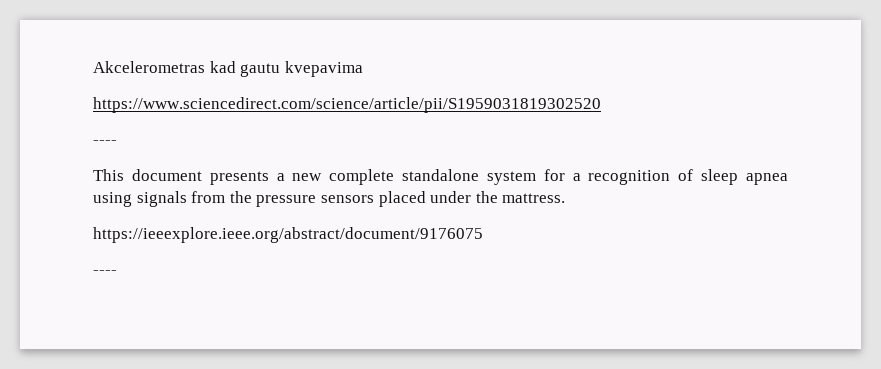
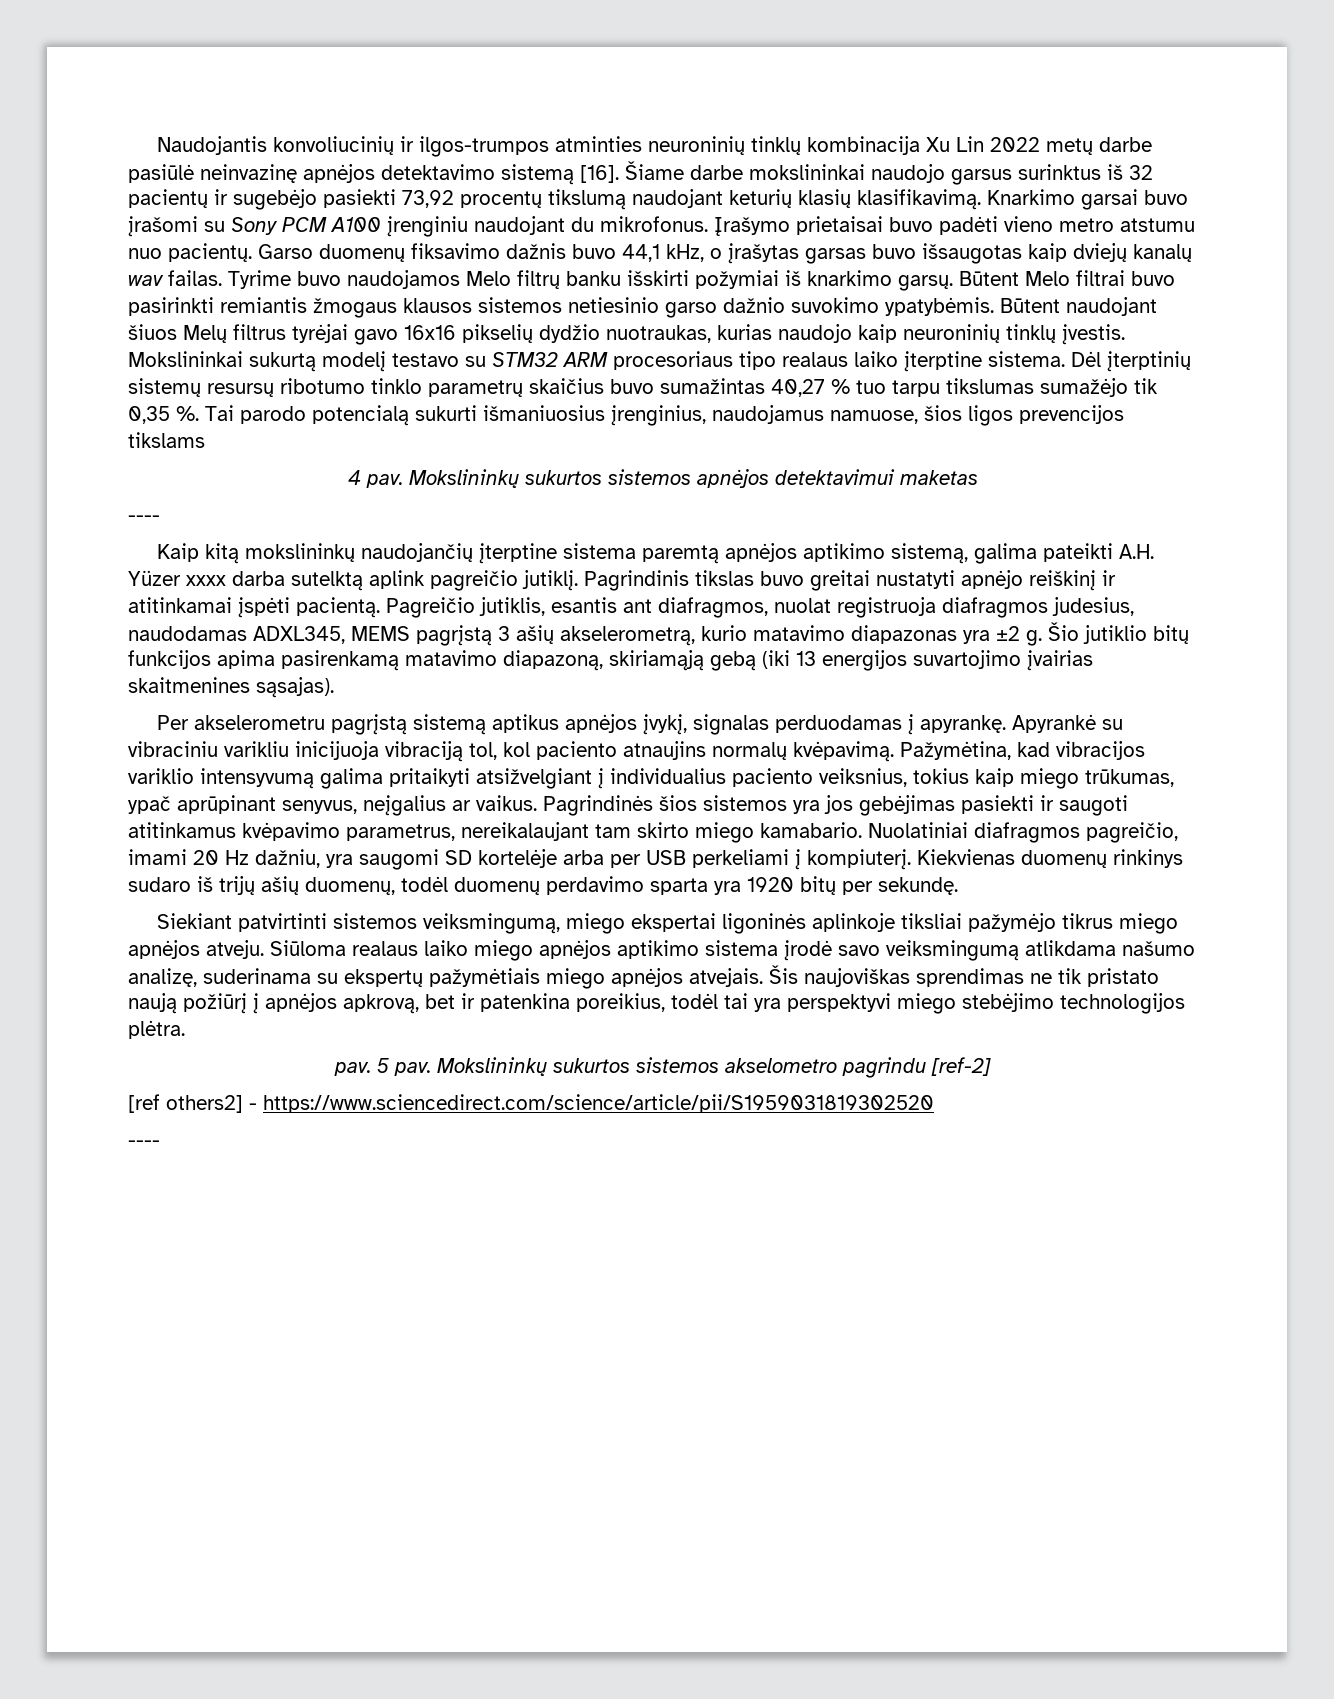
[93,61,363,77] [93,97,601,113] [93,140,117,145] [93,169,788,185] [93,191,566,207] [93,227,483,243] Akcelerometras kad gautu kvepavima // https://www.sciencedirect.com/science/article/pii/S1959031819302520 // ---- // This document presents a new complete standalone system for a recognition of sleep apnea using signals from the pressure sensors placed under the mattress. // https://ieeexplore.ieee.org/abstract/document/9176075 -> [156,136,1152,157] [128,161,1153,185] [128,189,1188,210] [128,216,1195,237] [128,243,1192,264] [128,270,1175,291] [128,297,1157,318] [128,324,1125,345] [128,351,1191,372] [128,378,1158,397] [128,405,1124,426] [128,432,205,448] [348,469,978,488] [128,515,160,522] [156,543,1154,564] [128,570,1116,591] [128,597,1134,618] [128,622,1189,646] [128,650,1093,671] [128,677,334,698] [156,714,1123,735] [128,741,1145,762] [128,768,1174,789] [128,795,1128,816] [128,822,1178,843] [128,849,1183,870] [128,876,958,895] [156,913,1178,934] [128,940,1195,961] [128,965,1159,989] [128,993,1185,1014] [128,1020,185,1039] [334,1057,991,1078] [128,1094,934,1113] Naudojantis konvoliucinių ir ilgos-trumpos atminties neuroninių tinklų kombinacija Xu Lin 2022 metų darbe pasiūlė neinvazinę apnėjos detektavimo sistemą [16]. Šiame darbe mokslininkai naudojo garsus surinktus iš 32 pacientų ir sugebėjo pasiekti 73,92 procentų tikslumą naudojant keturių klasių klasifikavimą. Knarkimo garsai buvo įrašomi su Sony PCM A100 įrenginiu naudojant du mikrofonus. Įrašymo prietaisai buvo padėti vieno metro atstumu nuo pacientų. Garso duomenų fiksavimo dažnis buvo 44,1 kHz, o įrašytas garsas buvo išsaugotas kaip dviejų kanalų wav failas. Tyrime buvo naudojamos Melo filtrų banku išskirti požymiai iš knarkimo garsų. Būtent Melo filtrai buvo pasirinkti remiantis žmogaus klausos sistemos netiesinio garso dažnio suvokimo ypatybėmis. Būtent naudojant šiuos Melų filtrus tyrėjai gavo 16x16 pikselių dydžio nuotraukas, kurias naudojo kaip neuroninių tinklų įvestis. Mokslininkai sukurtą modelį testavo su STM32 ARM procesoriaus tipo realaus laiko įterptine sistema. Dėl įterptinių sistemų resursų ribotumo tinklo parametrų skaičius buvo sumažintas 40,27 % tuo tarpu tikslumas sumažėjo tik 0,35 %. Tai parodo potencialą sukurti išmaniuosius įrenginius, naudojamus namuose, šios ligos prevencijos tikslams // 4 pav. Mokslininkų sukurtos sistemos apnėjos detektavimui maketas // ---- // Kaip kitą mokslininkų naudojančių įterptine sistema paremtą apnėjos aptikimo sistemą, galima pateikti A.H. Yüzer xxxx darba sutelktą aplink pagreičio jutiklį. Pagrindinis tikslas buvo greitai nustatyti apnėjo reiškinį ir atitinkamai įspėti pacientą. Pagreičio jutiklis, esantis ant diafragmos, nuolat registruoja diafragmos judesius, naudodamas ADXL345, MEMS pagrįstą 3 ašių akselerometrą, kurio matavimo diapazonas yra ±2 g. Šio jutiklio bitų funkcijos apima pasirenkamą matavimo diapazoną, skiriamąją gebą (iki 13 energijos suvartojimo įvairias skaitmenines sąsajas). // Per akselerometru pagrįstą sistemą aptikus apnėjos įvykį, signalas perduodamas į apyrankę. Apyrankė su vibraciniu varikliu inicijuoja vibraciją tol, kol paciento atnaujins normalų kvėpavimą. Pažymėtina, kad vibracijos variklio intensyvumą galima pritaikyti atsižvelgiant į individualius paciento veiksnius, tokius kaip miego trūkumas, ypač aprūpinant senyvus, neįgalius ar vaikus. Pagrindinės šios sistemos yra jos gebėjimas pasiekti ir saugoti atitinkamus kvėpavimo parametrus, nereikalaujant tam skirto miego kamabario. Nuolatiniai diafragmos pagreičio, imami 20 Hz dažniu, yra saugomi SD kortelėje arba per USB perkeliami į kompiuterį. Kiekvienas duomenų rinkinys sudaro iš trijų ašių duomenų, todėl duomenų perdavimo sparta yra 1920 bitų per sekundę. // Siekiant patvirtinti sistemos veiksmingumą, miego ekspertai ligoninės aplinkoje tiksliai pažymėjo tikrus miego apnėjos atveju. Siūloma realaus laiko miego apnėjos aptikimo sistema įrodė savo veiksmingumą atlikdama našumo analizę, suderinama su ekspertų pažymėtiais miego apnėjos atvejais. Šis naujoviškas sprendimas ne tik pristato naują požiūrį į apnėjos apkrovą, bet ir patenkina poreikius, todėl tai yra perspektyvi miego stebėjimo technologijos plėtra. // pav. 5 pav. Mokslininkų sukurtos sistemos akselometro pagrindu [ref-2] // [ref others2] - https://www.sciencedirect.com/science/article/pii/S1959031819302520

